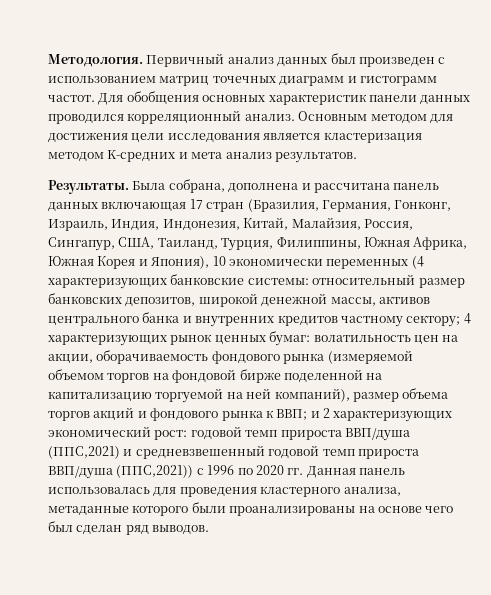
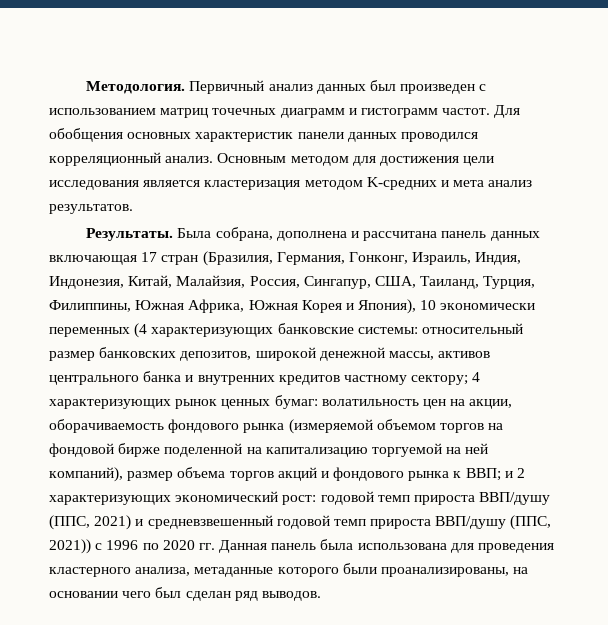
[344,428,410,441] [48,446,120,459] ВВП/душа (ППС,2021) -> [479,492,551,505] [49,515,132,530] ВВП/душу (ППС, 2021)
[48,465,194,479] ВВП/душа (ППС,2021)) -> [435,515,552,530] [49,539,91,554] ВВП/душу (ППС, 2021))
[48,487,150,494] использовалась -> [320,539,447,550] была использована
[229,506,422,516] проанализированы на основе -> [380,567,529,577] [49,591,118,598] проанализированы, на основании

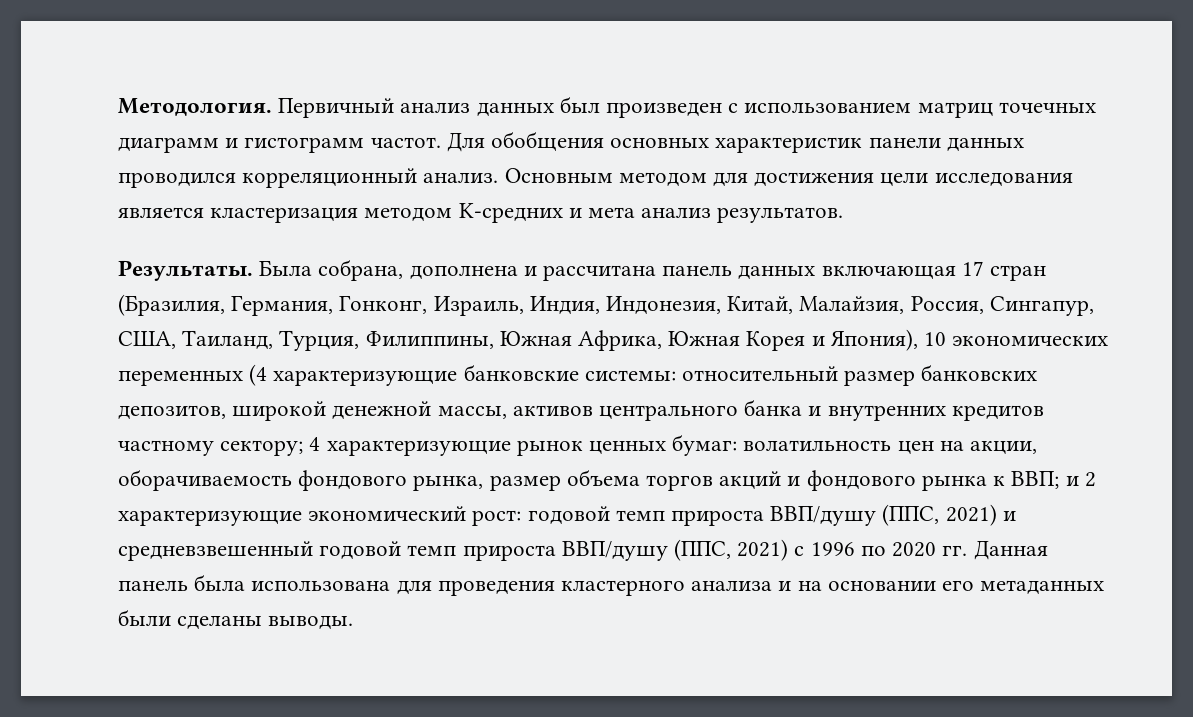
[440,303,536,310] экономически -> [952,336,1109,346] экономических
[151,327,274,337] характеризующих -> [273,370,458,386] характеризующие
[49,399,171,409] характеризующих -> [326,440,511,456] характеризующие
[243,419,504,434] [49,443,489,457] [49,467,123,482] рынка (измеряемой объемом торгов на фондовой бирже поделенной на капитализацию торгуемой на ней компаний), -> [413,475,484,491] рынка,
[49,495,171,505] характеризующих -> [118,510,302,526] характеризующие
[49,539,91,554] 2021)) -> [737,539,789,561] 2021)
[135,563,529,577] [49,587,321,601] анализа, метаданные которого были проанализированы, на основании чего был сделан ряд выводов. -> [691,580,1105,595] [118,609,354,630] анализа и на основании его метаданных были сделаны выводы.

